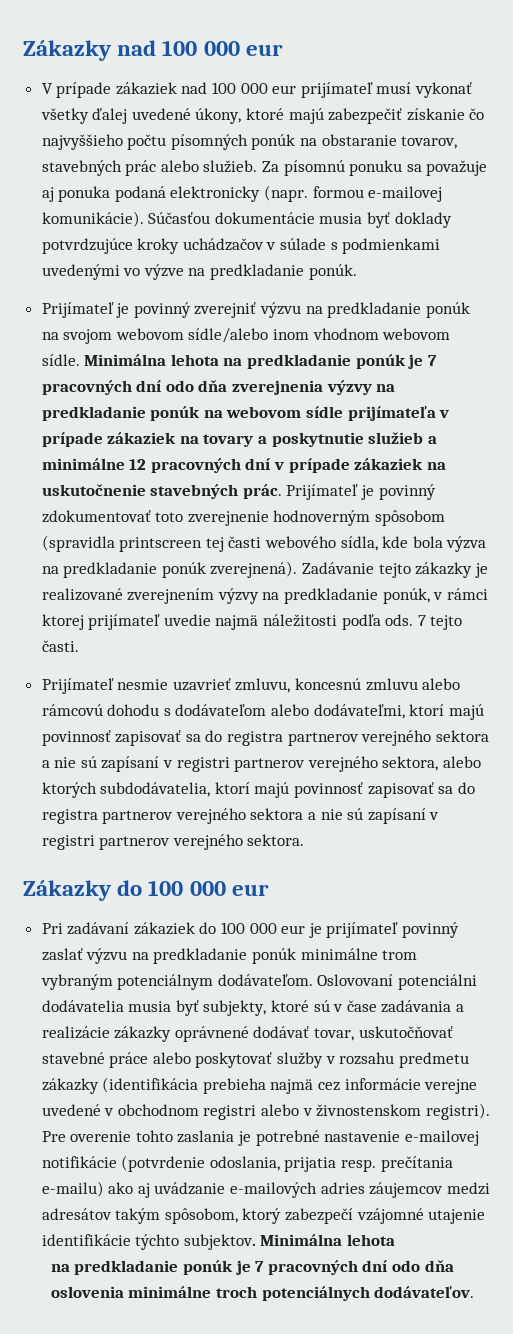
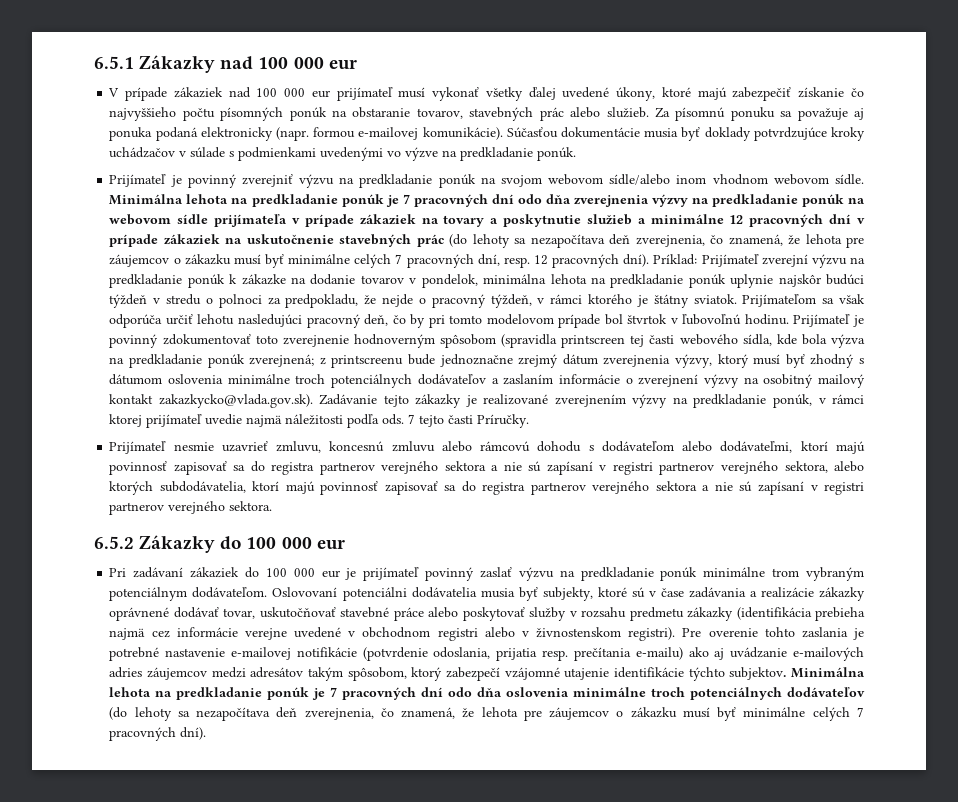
(23, 50) none -> [94,56,134,69] 6.5.1
[242,484,282,499] prác. -> [416,234,865,248] [109,254,865,268] [109,274,865,288] [109,294,866,308] [109,314,789,328] prác (do lehoty sa nezapočítava deň zverejnenia, čo znamená, že lehota pre záujemcov o zákazku musí byť minimálne celých 7 pracovných dní, resp. 12 pracovných dní). Príklad: Prijímateľ zverejní výzvu na predkladanie ponúk k zákazke na dodanie tovarov v pondelok, minimálna lehota na predkladanie ponúk uplynie najskôr budúci týždeň v stredu o polnoci za predpokladu, že nejde o pracovný týždeň, v rámci ktorého je štátny sviatok. Prijímateľom sa však odporúča určiť lehotu nasledujúci pracovný deň, čo by pri tomto modelovom prípade bol štvrtok v ľubovoľnú hodinu.
[210,561,298,578] zverejnená). -> [249,354,865,368] [109,374,866,388] [109,394,313,408] zverejnená; z printscreenu bude jednoznačne zrejmý dátum zverejnenia výzvy, ktorý musí byť zhodný s dátumom oslovenia minimálne troch potenciálnych dodávateľov a zaslaním informácie o zverejnení výzvy na osobitný mailový kontakt zakazkycko@vlada.gov.sk).
[41,640,79,652] časti. -> [448,414,530,428] časti Príručky.
(305, 840) none -> [94,536,134,549] 6.5.2
(396, 1240) // -> (152, 692) none
[374,1286,475,1298] dodávateľov. -> [787,687,865,697] [109,707,865,721] [109,727,207,741] dodávateľov (do lehoty sa nezapočítava deň zverejnenia, čo znamená, že lehota pre záujemcov o zákazku musí byť minimálne celých 7 pracovných dní).

